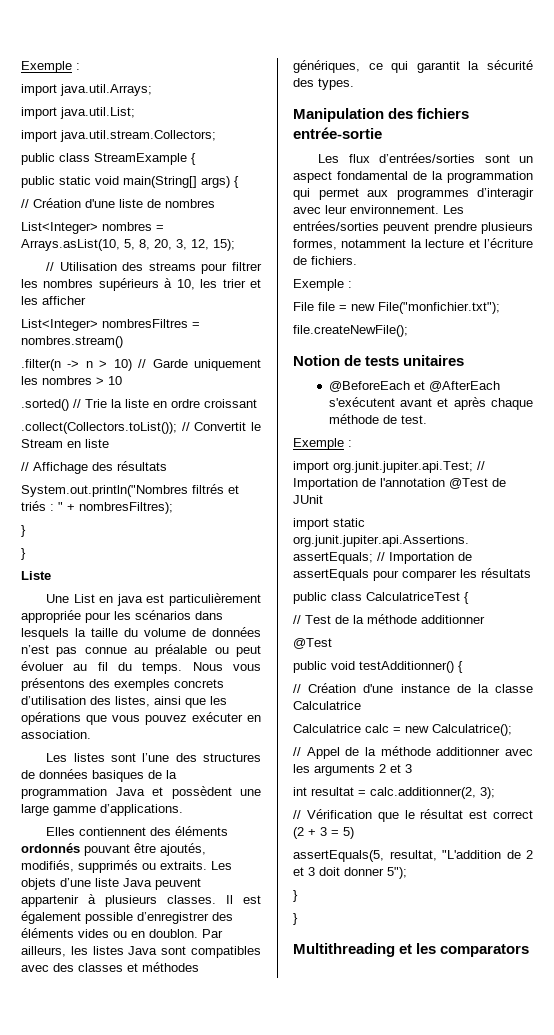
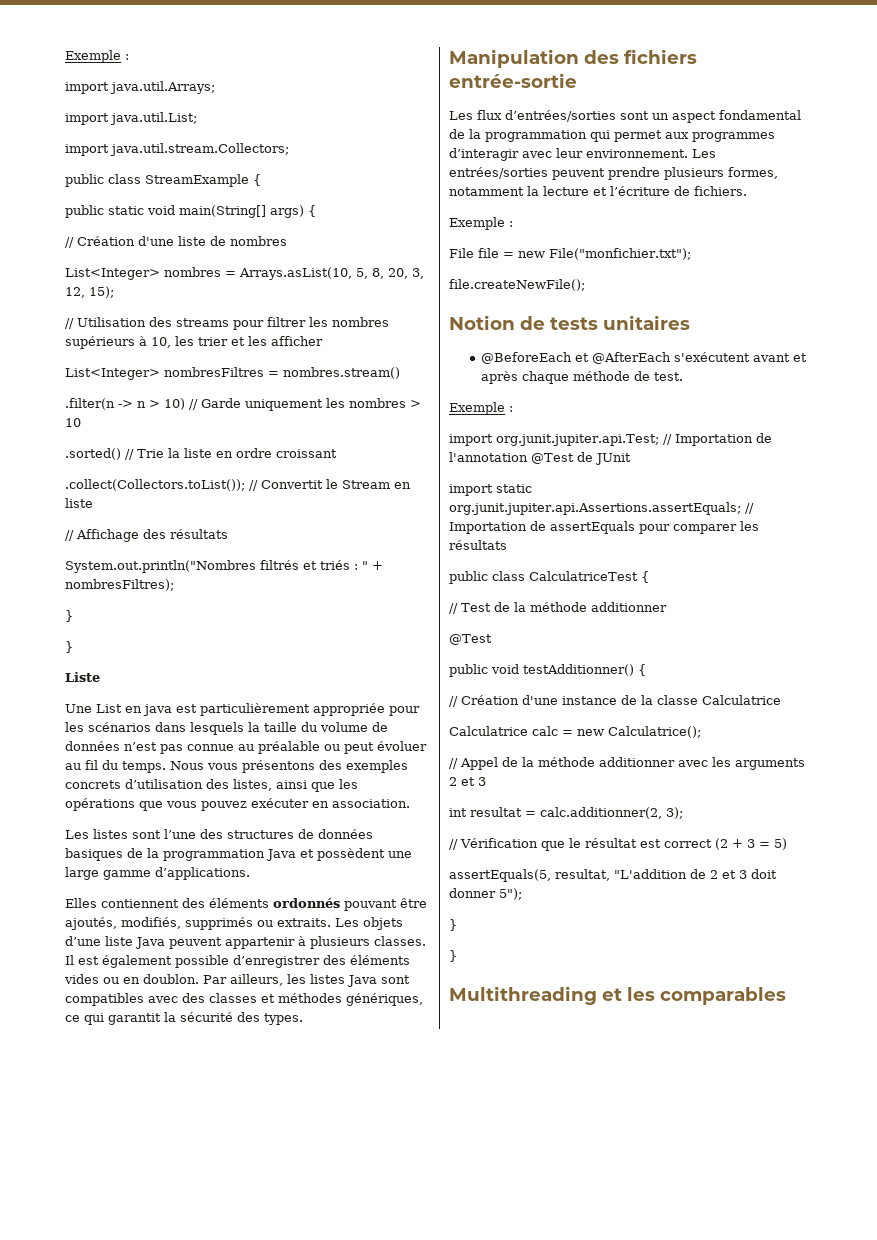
[440,944,530,957] comparators -> [660,987,786,1005] comparables

